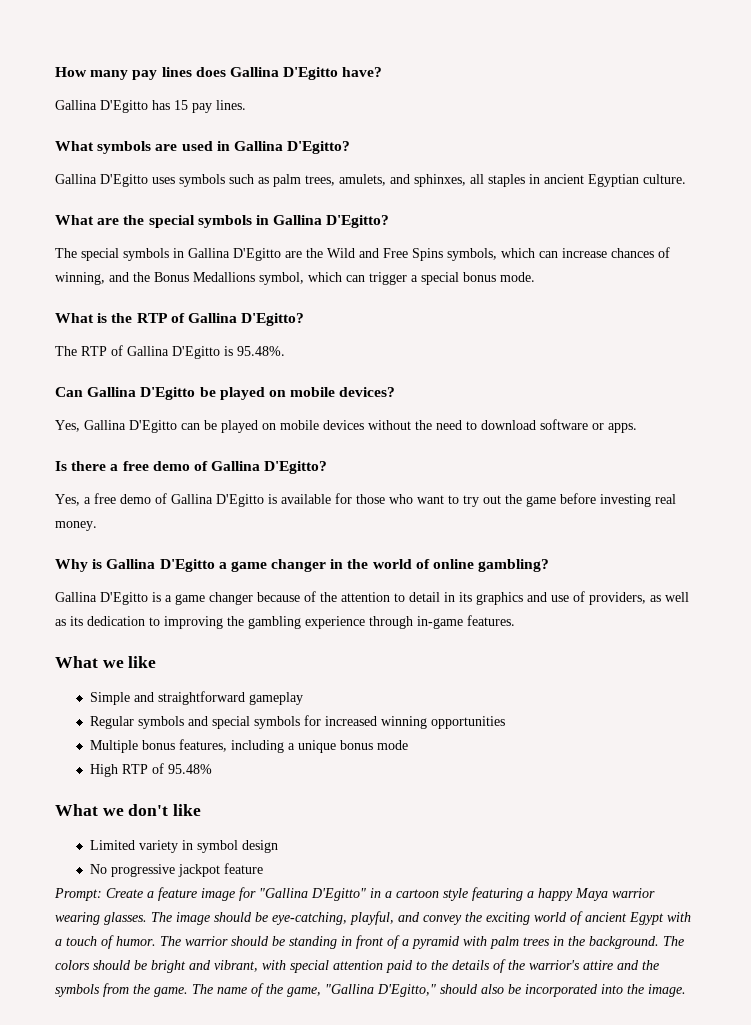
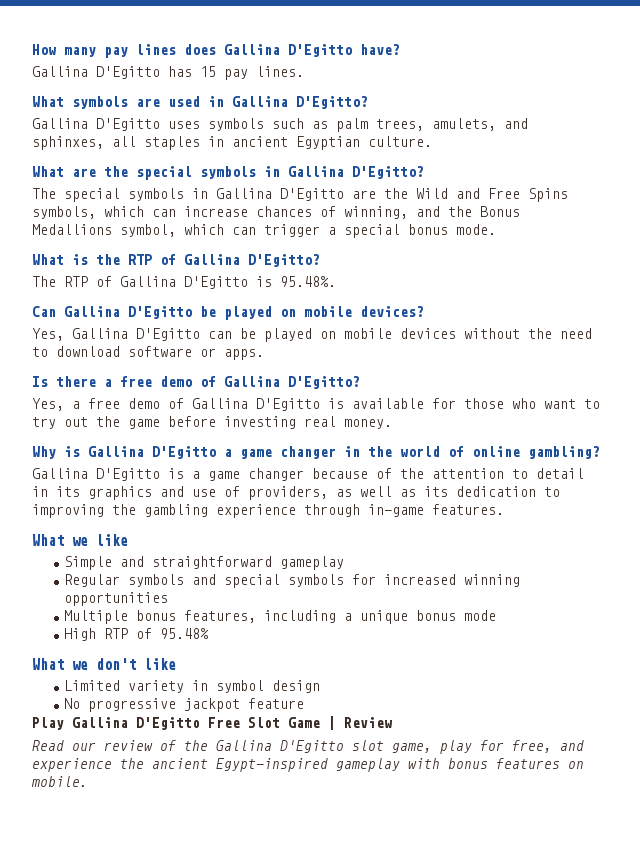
[54,887,655,901] [55,911,691,925] [55,935,684,949] [55,959,659,973] [55,983,686,997] Prompt: Create a feature image for "Gallina D'Egitto" in a cartoon style featuring a happy Maya warrior wearing glasses. The image should be eye-catching, playful, and convey the exciting world of ancient Egypt with a touch of humor. The warrior should be standing in front of a pyramid with palm trees in the background. The colors should be bright and vibrant, with special attention paid to the details of the warrior's attire and the symbols from the game. The name of the game, "Gallina D'Egitto," should also be incorporated into the image. -> [32,716,392,730] [32,740,584,754] [32,758,584,772] [31,776,88,787] Play Gallina D'Egitto Free Slot Game | Review // Read our review of the Gallina D'Egitto slot game, play for free, and experience the ancient Egypt-inspired gameplay with bonus features on mobile.

